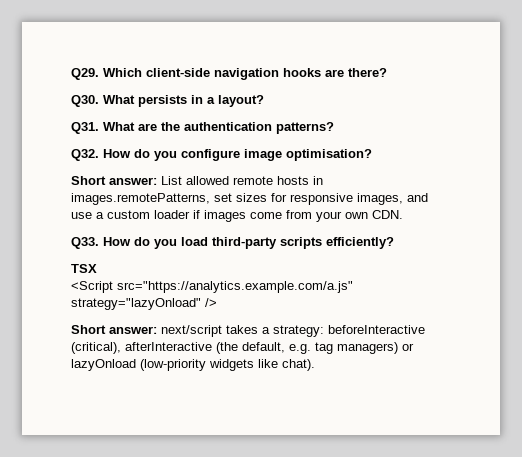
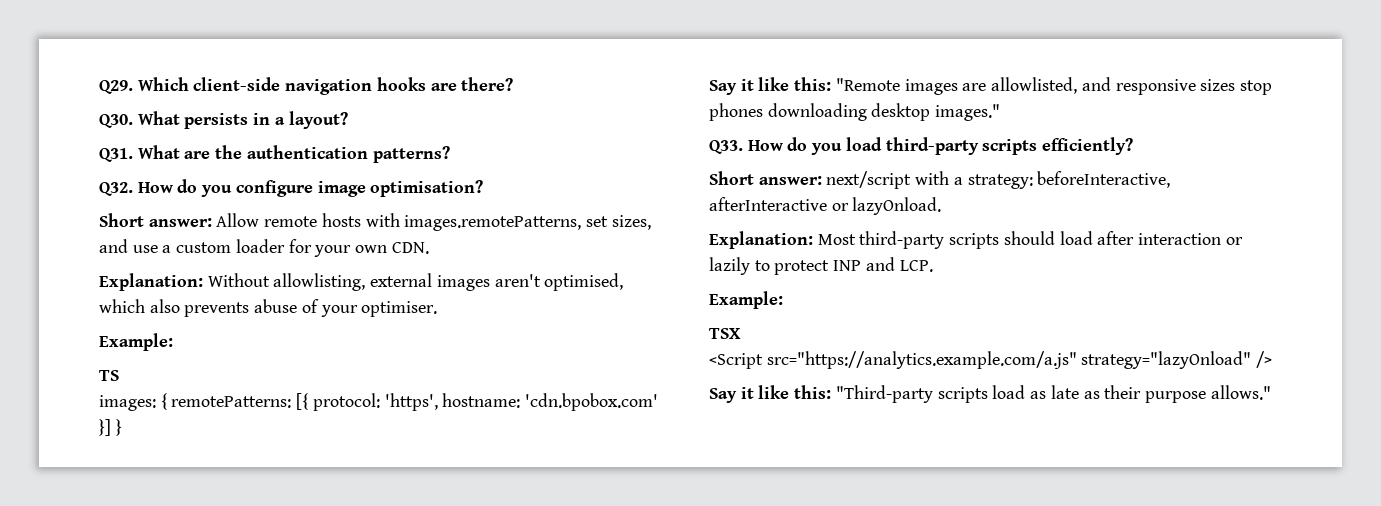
[161,176,229,185] List allowed -> [216,213,260,227] Allow
[313,176,323,185] in -> [365,213,400,227] with
[236,193,403,205] sizes for responsive images, -> [611,215,651,230] sizes,
[193,210,312,222] if images come from -> [288,239,312,253] for
(403, 214) none -> [99,273,624,291] [99,299,438,317] [99,333,173,351] [99,370,119,381] [99,393,659,411] [99,419,122,436] [709,77,1272,95] [709,103,1001,121] // Explanation: Without allowlisting, external images aren't optimised, which also prevents abuse of your optimiser. // Example: // TS // images: { remotePatterns: [{ protocol: 'https', hostname: 'cdn.bpobox.com' }] } // Say it like this: "Remote images are allowlisted, and responsive sizes stop phones downloading desktop images."
(394, 243) none -> [709,171,1171,189] [709,197,942,215] [709,231,1243,249] [709,257,933,275] [709,291,783,309] // Short answer: next/script with a strategy: beforeInteractive, afterInteractive or lazyOnload. // Explanation: Most third-party scripts should load after interaction or lazily to protect INP and LCP. // Example:
[71,325,425,337] [71,342,414,354] [71,359,315,371] Short answer: next/script takes a strategy: beforeInteractive (critical), afterInteractive (the default, e.g. tag managers) or lazyOnload (low-priority widgets like chat). -> [709,385,1271,403] Say it like this: "Third-party scripts load as late as their purpose allows."

